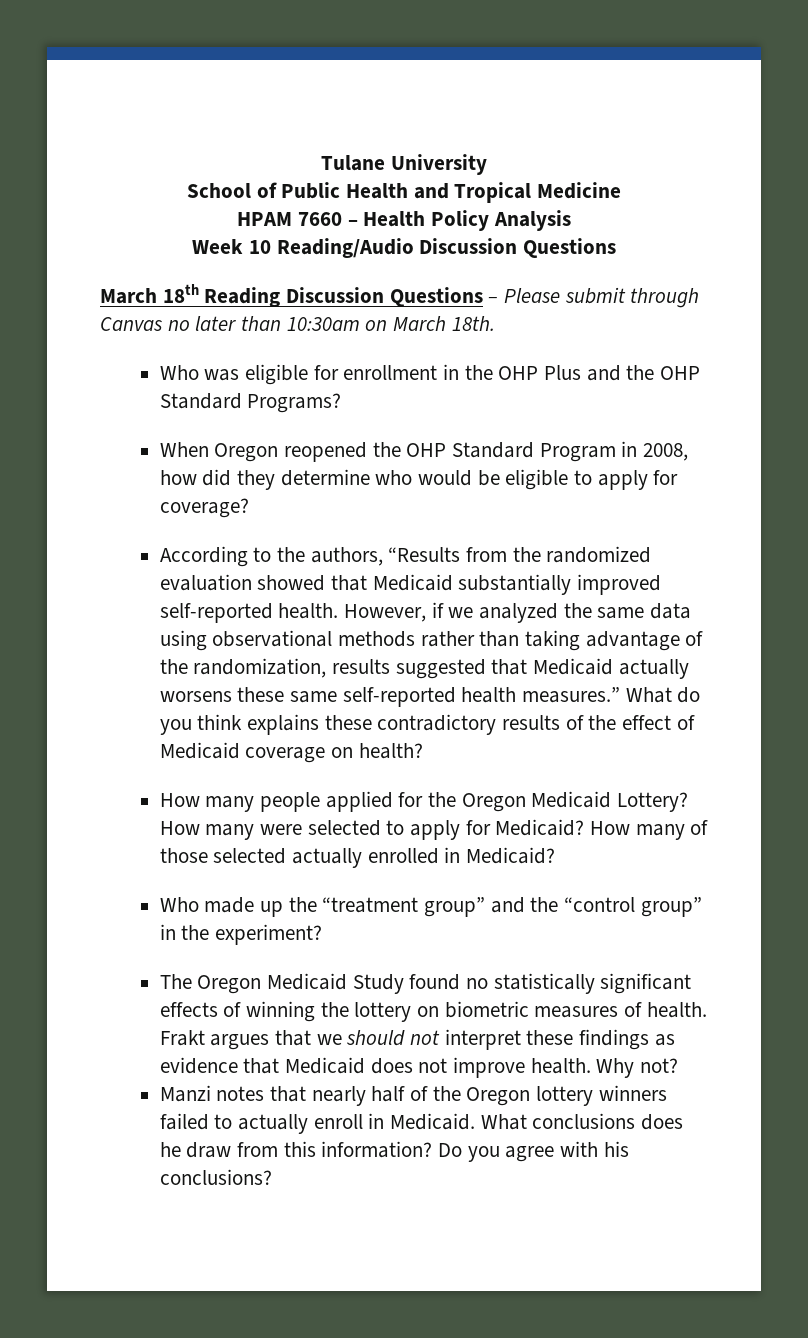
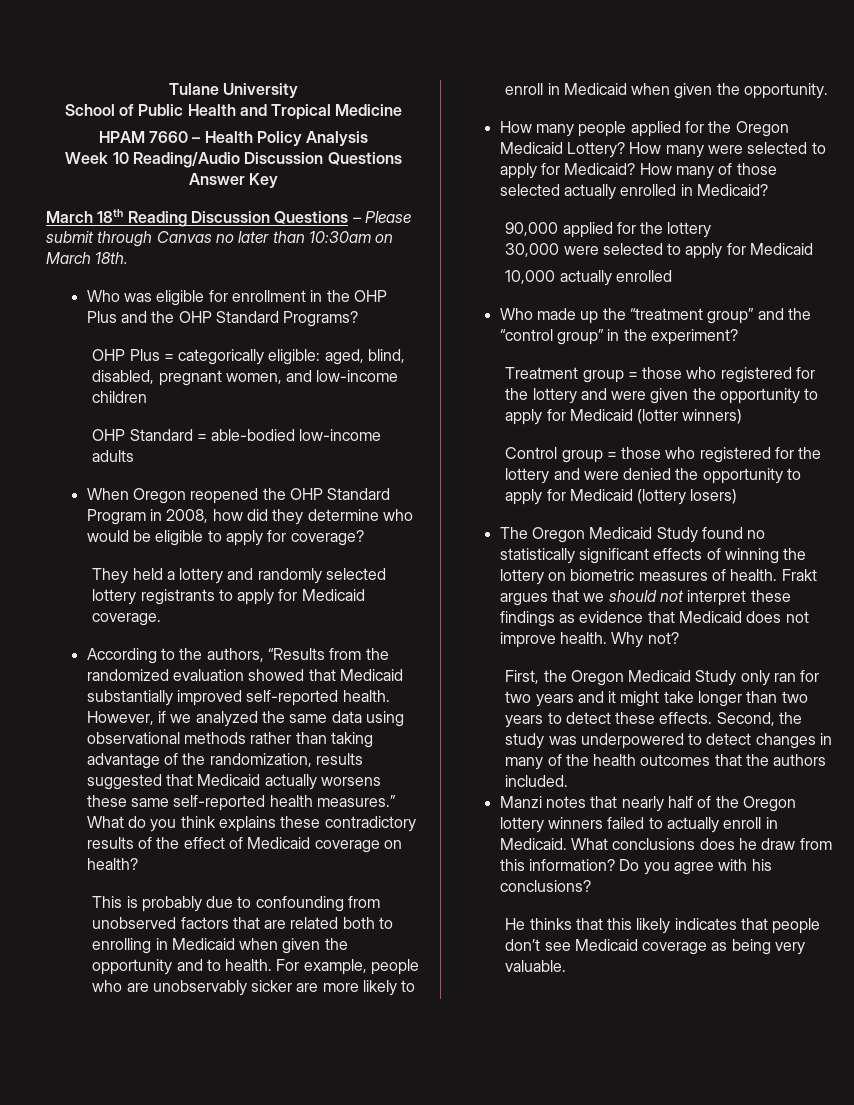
(616, 248) none -> [188,173,279,188] Answer Key
(342, 403) none -> [92,349,406,365] [92,370,399,386] [92,391,148,403] [92,429,382,441] [92,450,135,462] // OHP Plus = categorically eligible: aged, blind, disabled, pregnant women, and low-income children // OHP Standard = able-bodied low-income adults
(249, 508) none -> [92,568,387,584] [92,589,365,605] [92,613,162,626] // They held a lottery and randomly selected lottery registrants to apply for Medicaid coverage.
(423, 751) none -> [92,896,381,912] [92,917,394,929] [92,938,348,954] [92,959,420,975] [92,980,416,996] [505,83,829,99] // This is probably due to confounding from unobserved factors that are related both to enrolling in Medicaid when given the opportunity and to health. For example, people who are unobservably sicker are more likely to enroll in Medicaid when given the opportunity.
(556, 855) none -> [505,222,712,238] [505,243,814,259] [505,270,672,286] // 90,000 applied for the lottery // 30,000 were selected to apply for Medicaid // 10,000 actually enrolled
(323, 934) none -> [505,367,816,383] [505,388,819,404] [505,409,743,425] [505,447,822,463] [505,468,802,484] [505,489,738,505] // Treatment group = those who registered for the lottery and were given the opportunity to apply for Medicaid (lotter winners) // Control group = those who registered for the lottery and were denied the opportunity to apply for Medicaid (lottery losers)
(679, 1065) none -> [505,670,820,686] [505,691,808,707] [505,712,803,728] [505,733,833,749] [505,754,827,770] [505,775,569,787] // First, the Oregon Medicaid Study only ran for two years and it might take longer than two years to detect these effects. Second, the study was underpowered to detect changes in many of the health outcomes that the authors included.
(272, 1177) none -> [505,918,821,934] [505,939,806,955] [505,960,567,972] // He thinks that this likely indicates that people don’t see Medicaid coverage as being very valuable.

